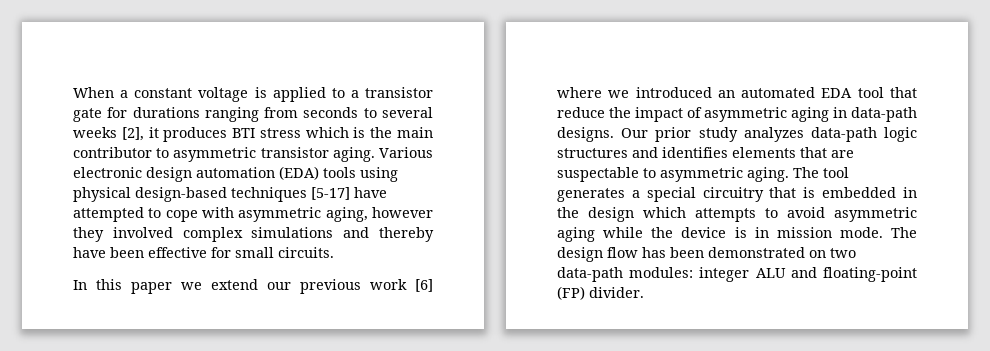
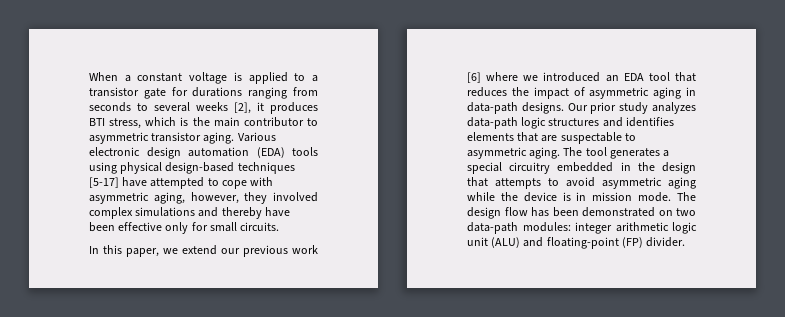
[259,128,301,138] stress -> [109,118,142,129] stress,
[372,207,433,218] however -> [190,192,239,204] however,
(207, 252) none -> [165,222,189,234] only
[131,282,172,294] paper -> [126,248,159,257] paper,
[741,87,816,98] automated -> (619, 78) none
[557,107,605,118] reduce -> [467,87,507,97] reduces
[769,187,816,198] that is -> (551, 168) none
[643,207,686,218] which -> [467,177,488,187] that
[755,268,786,278] ALU -> [615,222,697,234] [467,237,521,248] arithmetic logic unit (ALU)

